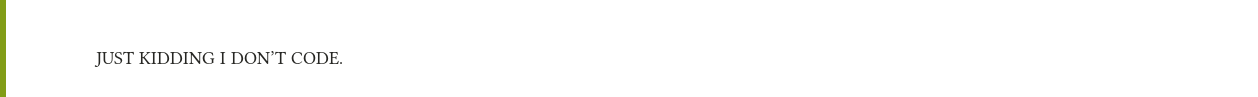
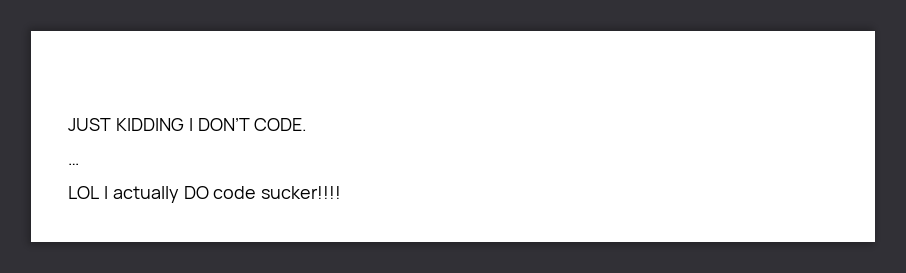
(343, 58) none -> [68,163,79,165] [68,186,342,203] // … // LOL I actually DO code sucker!!!!

